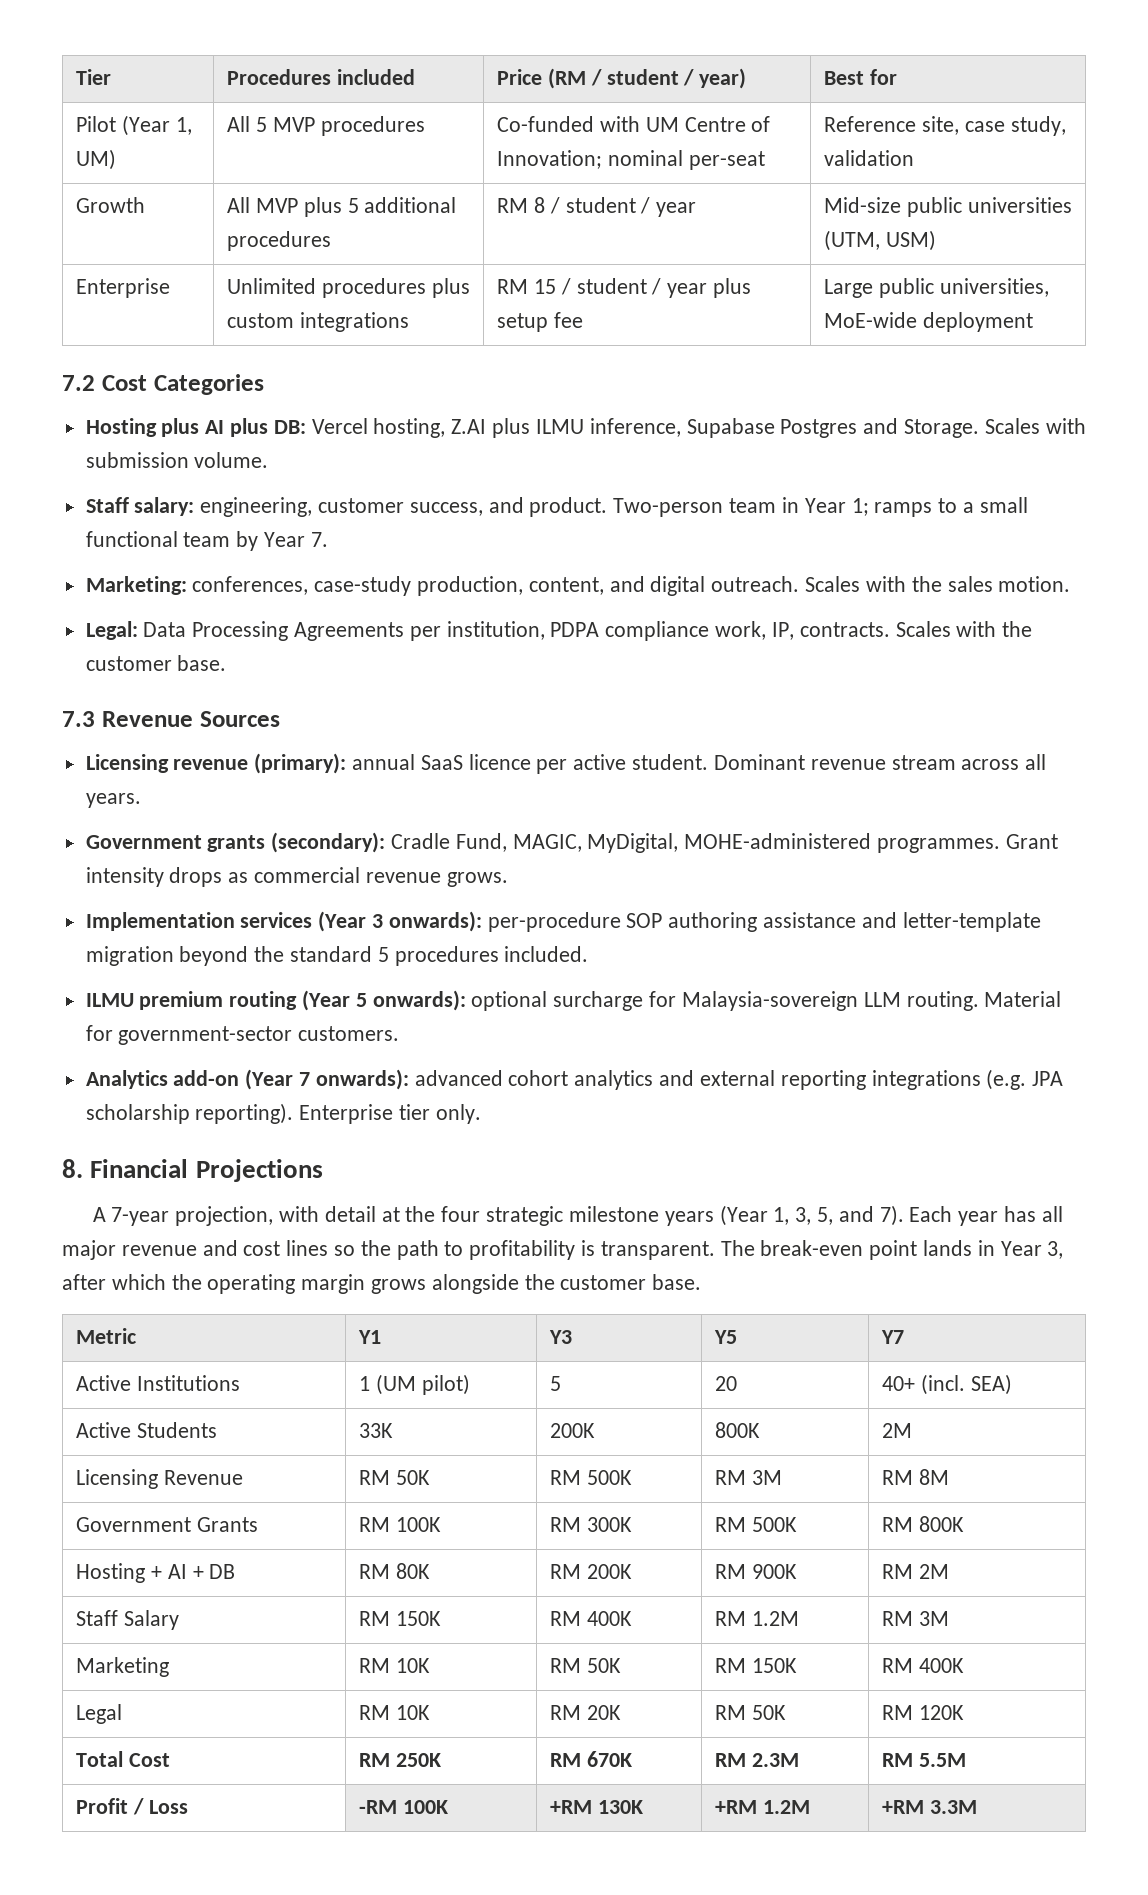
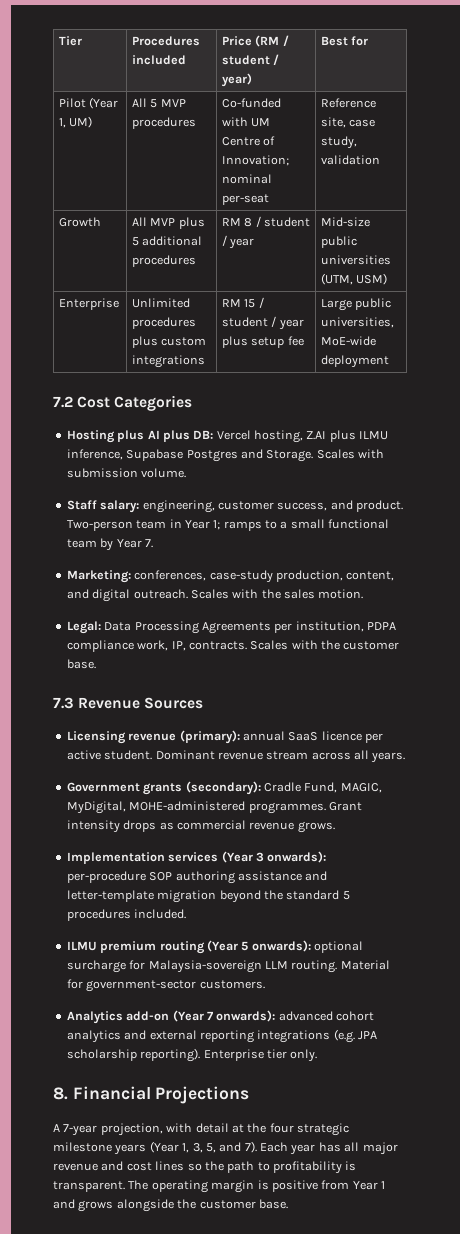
[760,1240,1064,1260] [62,1274,366,1294] break-even point lands in Year 3, after which the operating margin -> [151,1180,385,1193] [53,1199,75,1209] operating margin is positive from Year 1 and
[76,1328,137,1344] [358,1330,382,1344] [549,1330,573,1344] [714,1330,738,1344] [881,1330,905,1344] [76,1375,240,1391] [359,1374,470,1395] [550,1376,562,1391] [715,1376,738,1391] [882,1374,1012,1395] [76,1422,217,1438] [359,1423,394,1438] [550,1423,596,1438] [715,1422,761,1438] [882,1423,913,1438] [76,1469,243,1489] [359,1470,430,1485] [550,1470,632,1485] [715,1470,782,1485] [882,1469,949,1485] [76,1517,258,1532] [359,1517,441,1532] [550,1517,632,1532] [715,1517,797,1532] [882,1516,964,1532] [76,1563,236,1583] [359,1563,430,1579] [550,1564,632,1579] [715,1564,797,1579] [882,1564,949,1579] [76,1610,179,1630] [359,1611,441,1626] [550,1611,632,1626] [715,1611,799,1626] [882,1611,949,1626] [76,1657,170,1677] [359,1658,430,1673] [550,1658,621,1673] [715,1658,797,1673] [882,1658,964,1673] [76,1704,123,1724] [359,1705,430,1720] [550,1705,621,1720] [715,1705,786,1720] [882,1705,964,1720] [76,1751,170,1767] [359,1753,441,1767] [550,1751,632,1767] [715,1753,799,1767] [882,1753,966,1767] [76,1798,188,1815] [359,1800,448,1814] [550,1800,643,1814] [715,1800,810,1814] [882,1800,977,1814] // Metric | Y1 | Y3 | Y5 | Y7 // Active Institutions | 1 (UM pilot) | 5 | 20 | 40+ (incl. SEA) // Active Students | 33K | 200K | 800K | 2M // Licensing Revenue | RM 50K | RM 500K | RM 3M | RM 8M // Government Grants | RM 100K | RM 300K | RM 500K | RM 800K // Hosting + AI + DB | RM 80K | RM 200K | RM 900K | RM 2M // Staff Salary | RM 150K | RM 400K | RM 1.2M | RM 3M // Marketing | RM 10K | RM 50K | RM 150K | RM 400K // Legal | RM 10K | RM 20K | RM 50K | RM 120K // Total Cost | RM 250K | RM 670K | RM 2.3M | RM 5.5M // Profit / Loss | -RM 100K | +RM 130K | +RM 1.2M | +RM 3.3M -> (288, 1204) none

